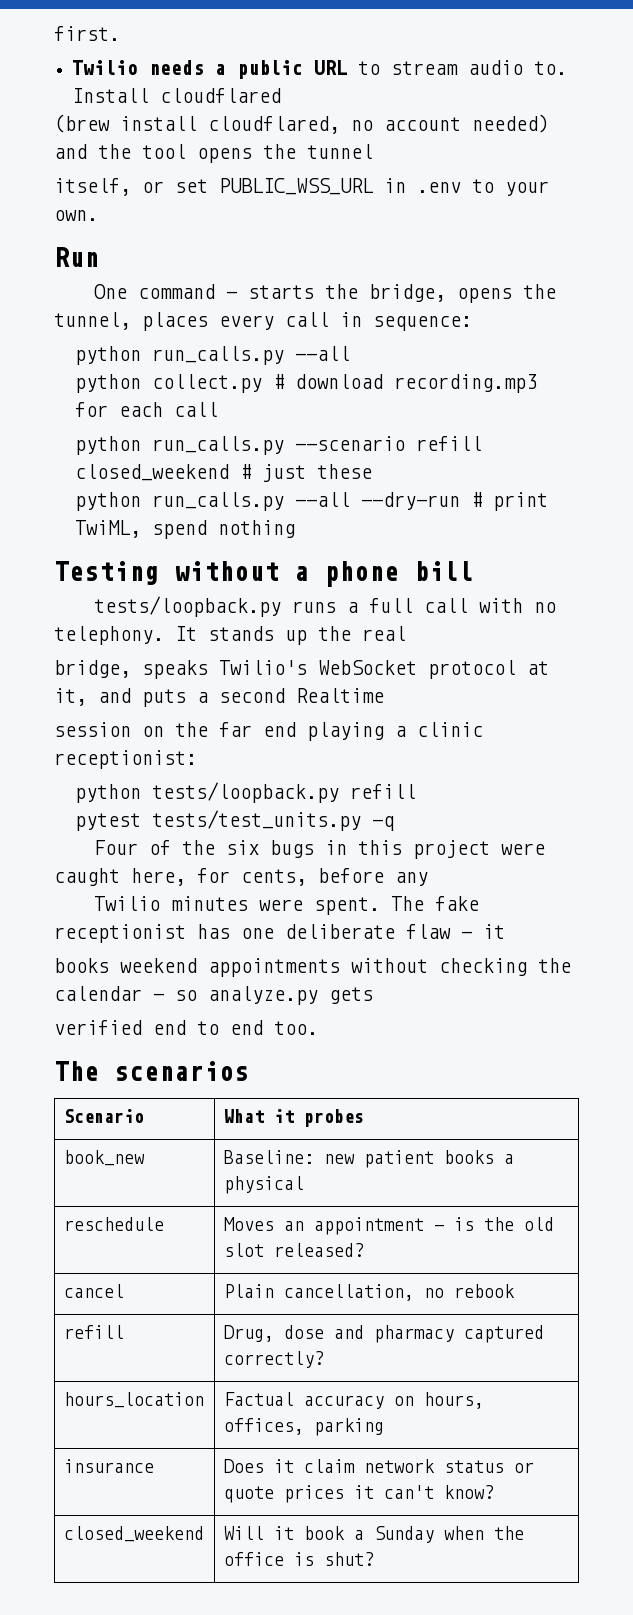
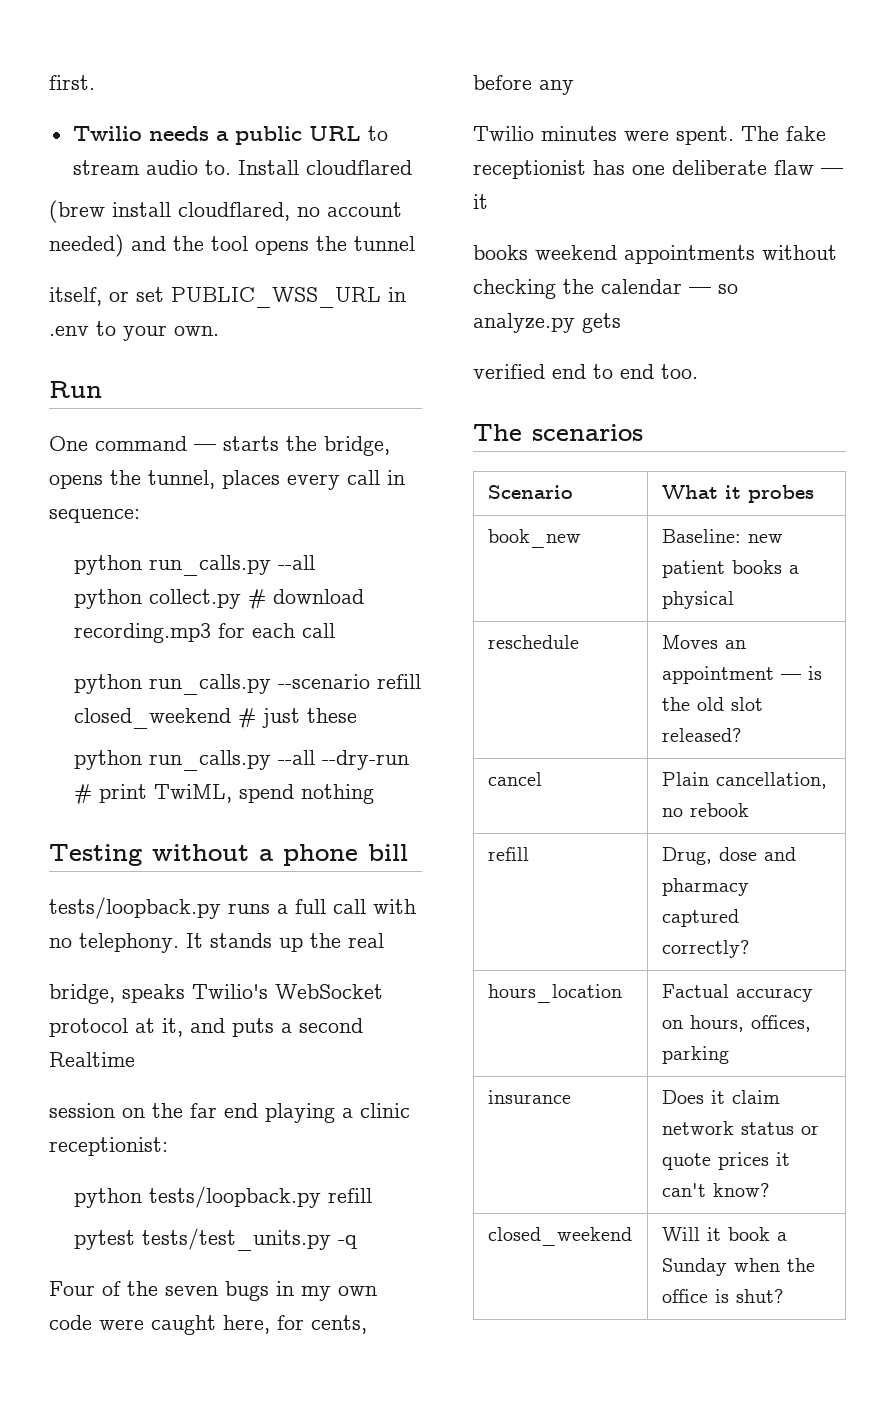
[226,840,260,855] six -> [165,1286,218,1296] seven
[358,840,491,859] this project -> [301,1286,377,1301] [49,1315,92,1330] my own code

